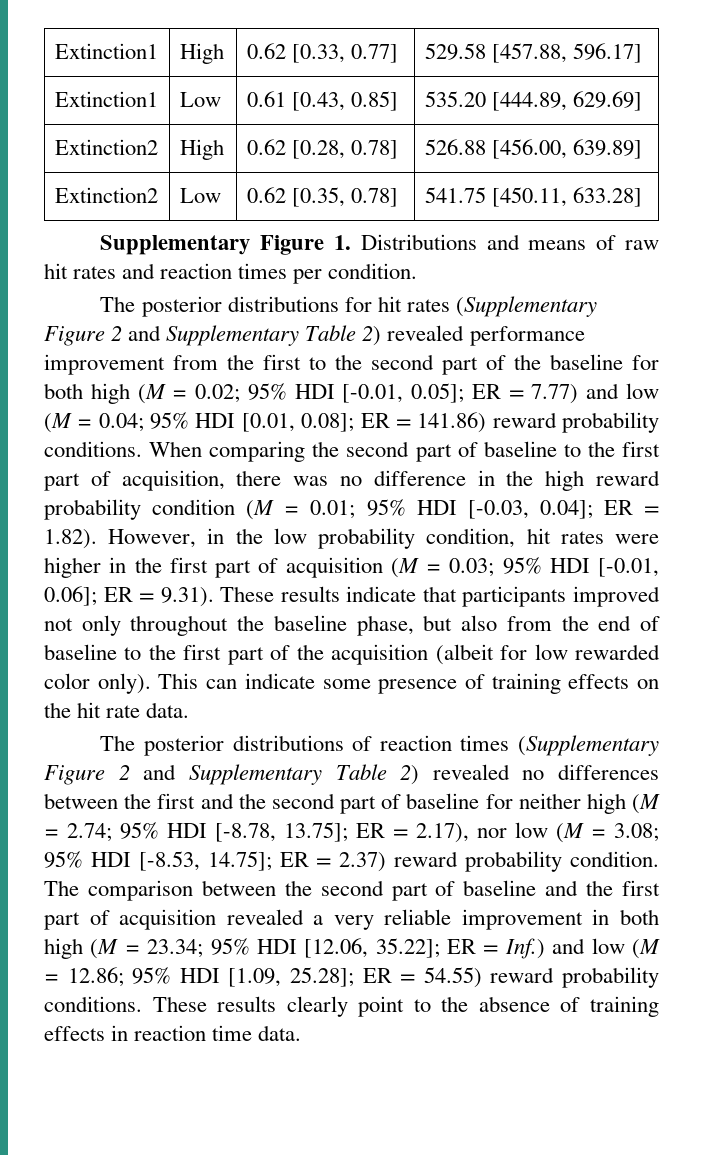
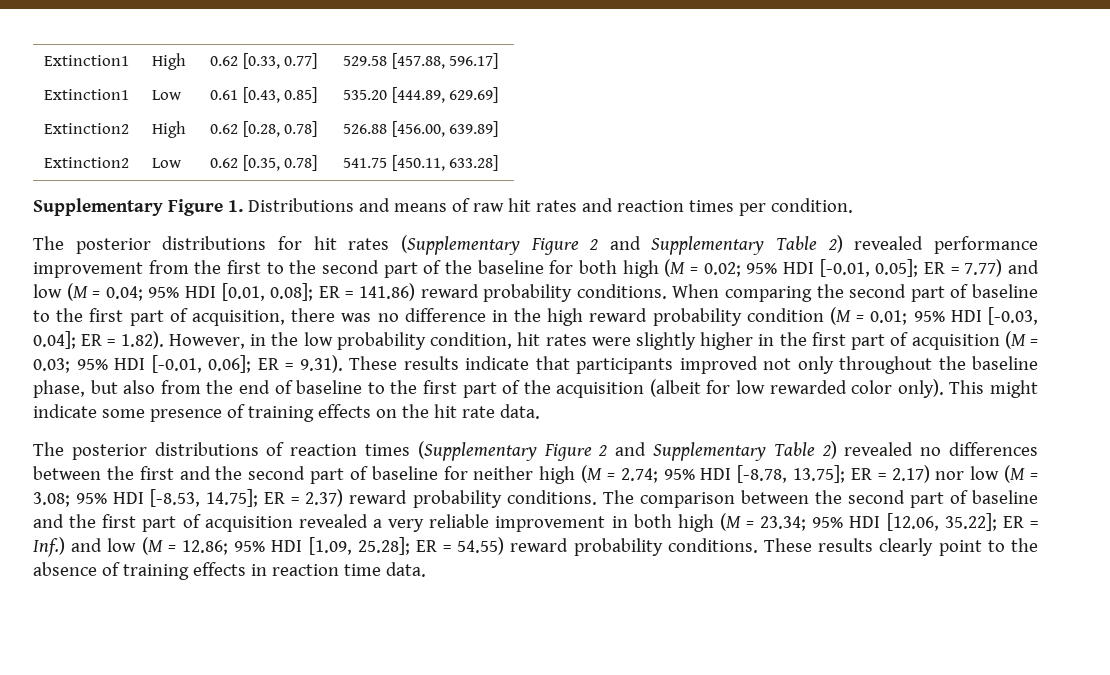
(659, 539) none -> [635,332,696,350] slightly
[206,679,238,689] can -> [990,380,1038,398] might
[416,823,469,843] 2.17), -> [891,465,930,483] 2.17)
[569,851,659,867] condition. -> [506,490,597,505] conditions.

